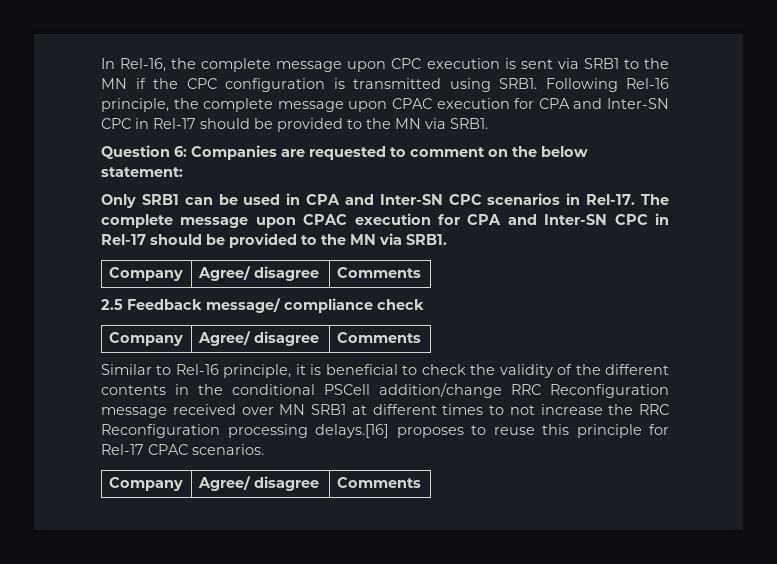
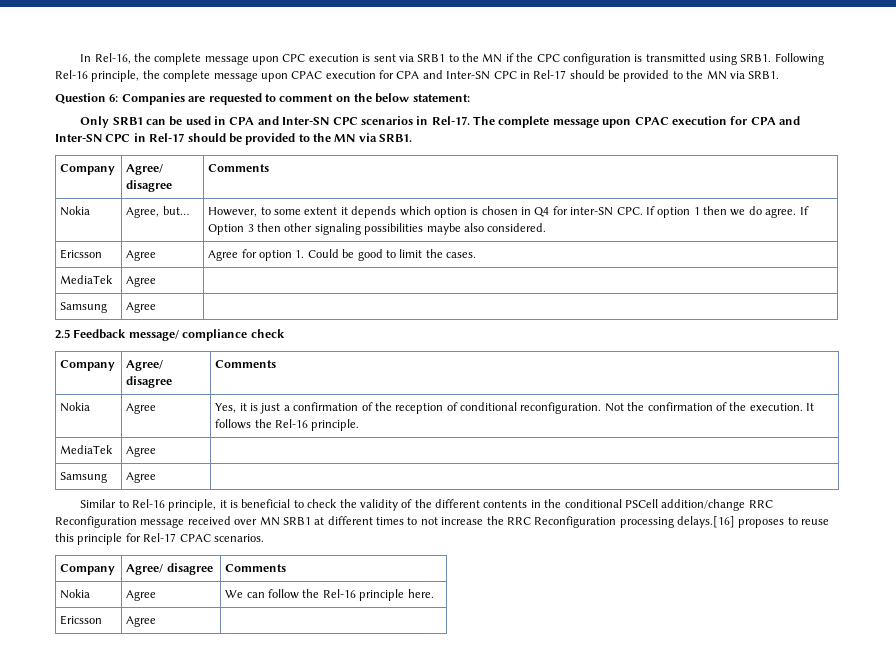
(421, 272) none -> [60,206,91,216] [126,206,189,218] [208,206,809,218] [208,223,547,235] [60,249,103,259] [126,250,157,261] [208,249,477,261] [60,275,114,284] [126,276,157,287] [60,302,108,313] [126,302,157,313] // Nokia | Agree, but… | However, to some extent it depends which option is chosen in Q4 for inter-SN CPC. If option 1 then we do agree. If Option 3 then other signaling possibilities maybe also considered. // Ericsson | Agree | Agree for option 1. Could be good to limit the cases. // MediaTek | Agree | // Samsung | Agree |
(421, 337) none -> [60,402,91,412] [126,403,157,414] [215,402,815,414] [215,419,360,431] [60,445,114,454] [126,446,157,457] [60,472,108,483] [126,472,157,483] // Nokia | Agree | Yes, it is just a confirmation of the reception of conditional reconfiguration. Not the confirmation of the execution. It follows the Rel-16 principle. // MediaTek | Agree | // Samsung | Agree |
(421, 482) none -> [60,589,91,599] [126,590,157,601] [225,589,434,601] [60,615,103,625] [126,616,157,627] // Nokia | Agree | We can follow the Rel-16 principle here. // Ericsson | Agree |

